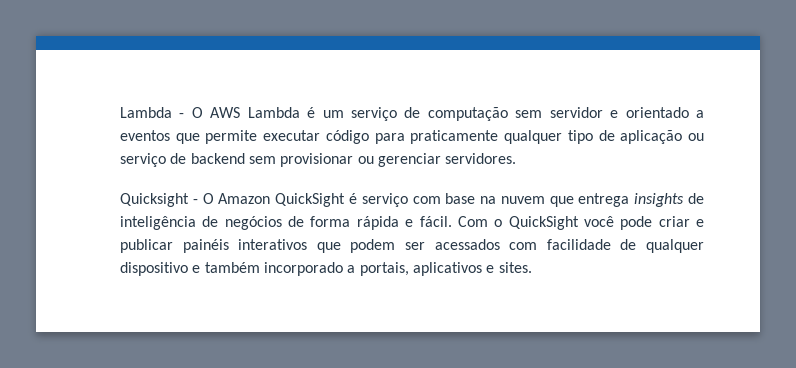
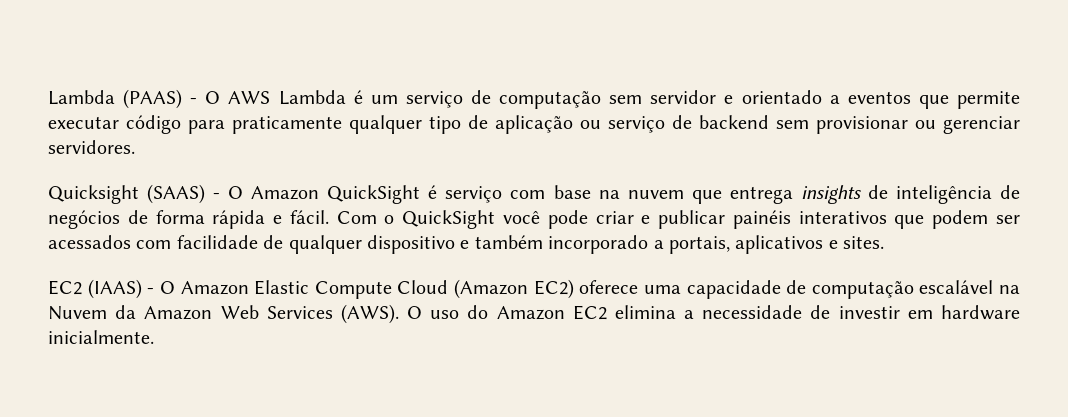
[120,107,172,118] Lambda -> [48,89,183,109] Lambda (PAAS)
(189, 200) none -> [147,184,206,204] (SAAS)
(532, 267) none -> [48,279,1020,299] [48,304,1020,324] [48,330,154,344] // EC2 (IAAS) - O Amazon Elastic Compute Cloud (Amazon EC2) oferece uma capacidade de computação escalável na Nuvem da Amazon Web Services (AWS). O uso do Amazon EC2 elimina a necessidade de investir em hardware inicialmente.

